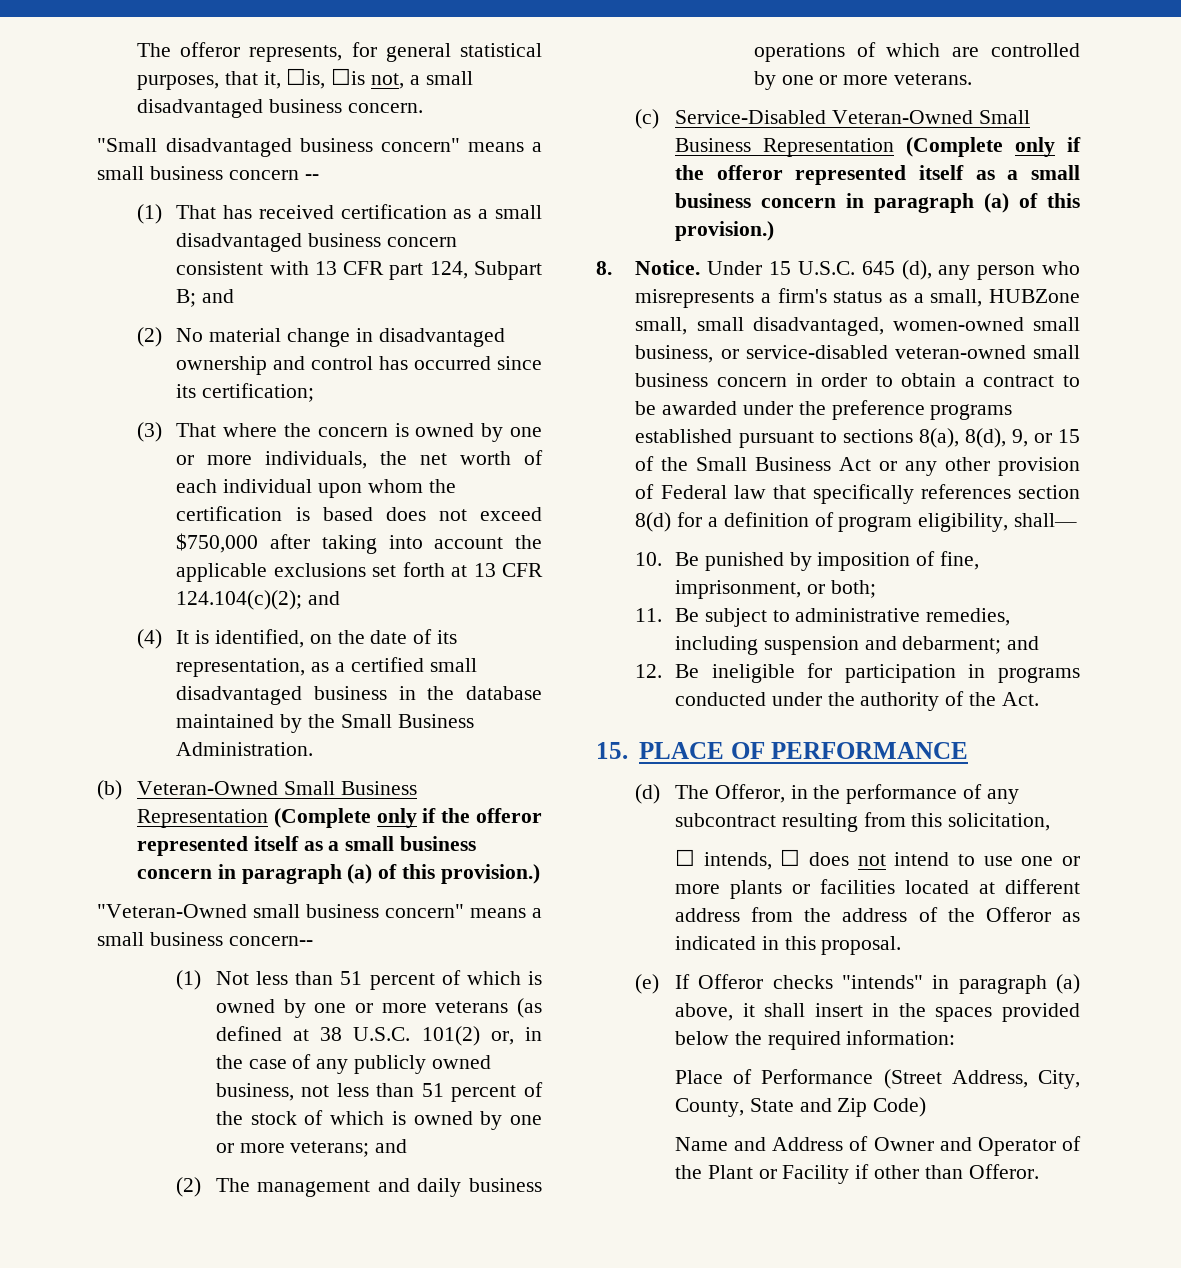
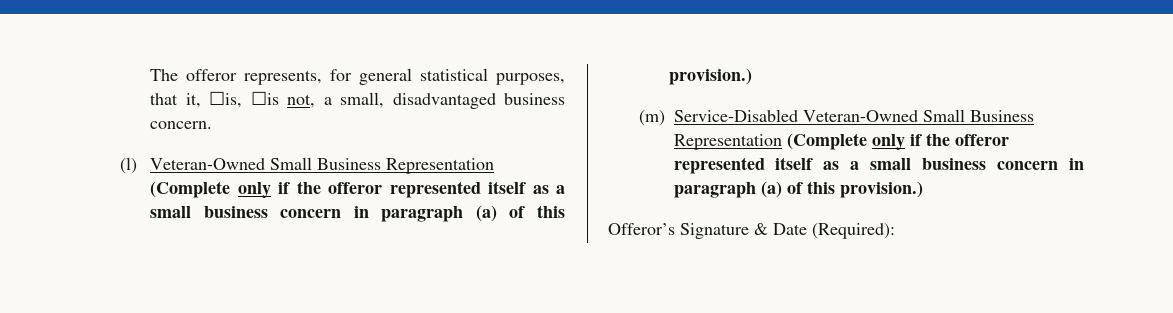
[425,71,473,85] small -> [340,92,385,108] small,
[97,138,542,157] [97,166,319,180] [136,204,542,224] [176,233,457,252] [176,261,542,280] [176,289,235,307] [136,327,505,347] [176,356,542,375] [176,383,315,402] [136,422,542,442] [176,450,543,469] [176,479,456,498] [176,506,542,521] [176,533,542,554] [176,562,543,582] [176,590,341,610] [136,629,458,649] [176,657,477,677] [176,686,542,705] [176,714,474,733] [176,742,314,756] [97,780,123,800] "Small disadvantaged business concern" means a small business concern -- // (1) That has received certification as a small disadvantaged business concern consistent with 13 CFR part 124, Subpart B; and // (2) No material change in disadvantaged ownership and control has occurred since its certification; // (3) That where the concern is owned by one or more individuals, the net worth of each individual upon whom the certification is based does not exceed $750,000 after taking into account the applicable exclusions set forth at 13 CFR 124.104(c)(2); and // (4) It is identified, on the date of its representation, as a certified small disadvantaged business in the database maintained by the Small Business Administration. // (b) -> [119,157,137,174] (l)
[97,904,542,918] [97,932,314,946] [176,970,542,990] [215,998,542,1018] [215,1026,542,1046] [215,1054,491,1074] [215,1082,543,1102] [215,1110,542,1130] [215,1139,408,1157] [176,1177,542,1197] [753,42,1080,62] [753,71,973,90] [635,109,660,129] "Veteran-Owned small business concern" means a small business concern-- // (1) Not less than 51 percent of which is owned by one or more veterans (as defined at 38 U.S.C. 101(2) or, in the case of any publicly owned business, not less than 51 percent of the stock of which is owned by one or more veterans; and // (2) The management and daily business operations of which are controlled by one or more veterans. // (c) -> [638,110,665,126] (m)
[596,260,1080,280] [635,288,1080,308] [635,317,1080,336] [635,345,1080,363] [635,373,1080,387] [635,400,1013,420] [635,428,1080,448] [635,456,1080,476] [635,484,1080,504] [635,512,1078,532] [635,551,979,571] [674,580,876,599] [635,608,1011,627] [674,636,1040,655] [635,663,1080,683] [674,691,1039,711] [596,742,969,759] [635,784,1019,804] [674,812,1051,832] [674,849,1080,870] [674,879,1080,899] [674,907,1080,922] [674,936,902,955] [635,974,1080,994] [674,1003,1080,1022] [674,1030,956,1050] [674,1069,1080,1089] [674,1097,927,1117] [674,1136,1081,1156] [674,1164,1039,1184] 8. Notice. Under 15 U.S.C. 645 (d), any person who misrepresents a firm's status as a small, HUBZone small, small disadvantaged, women-owned small business, or service-disabled veteran-owned small business concern in order to obtain a contract to be awarded under the preference programs established pursuant to sections 8(a), 8(d), 9, or 15 of the Small Business Act or any other provision of Federal law that specifically references section 8(d) for a definition of program eligibility, shall— // 10. Be punished by imposition of fine, imprisonment, or both; // 11. Be subject to administrative remedies, including suspension and debarment; and // 12. Be ineligible for participation in programs conducted under the authority of the Act. // 15. PLACE OF PERFORMANCE // (d) The Offeror, in the performance of any subcontract resulting from this solicitation, // ☐ intends, ☐ does not intend to use one or more plants or facilities located at different address from the address of the Offeror as indicated in this proposal. // (e) If Offeror checks "intends" in paragraph (a) above, it shall insert in the spaces provided below the required information: // Place of Performance (Street Address, City, County, State and Zip Code) // Name and Address of Owner and Operator of the Plant or Facility if other than Offeror. -> [608,223,895,239] Offeror’s Signature & Date (Required):

